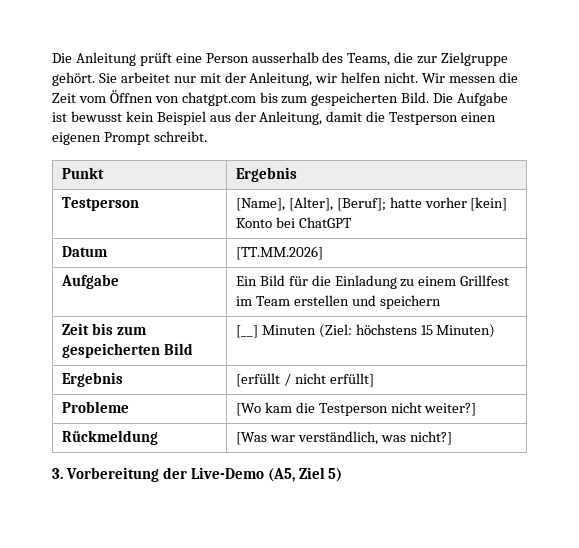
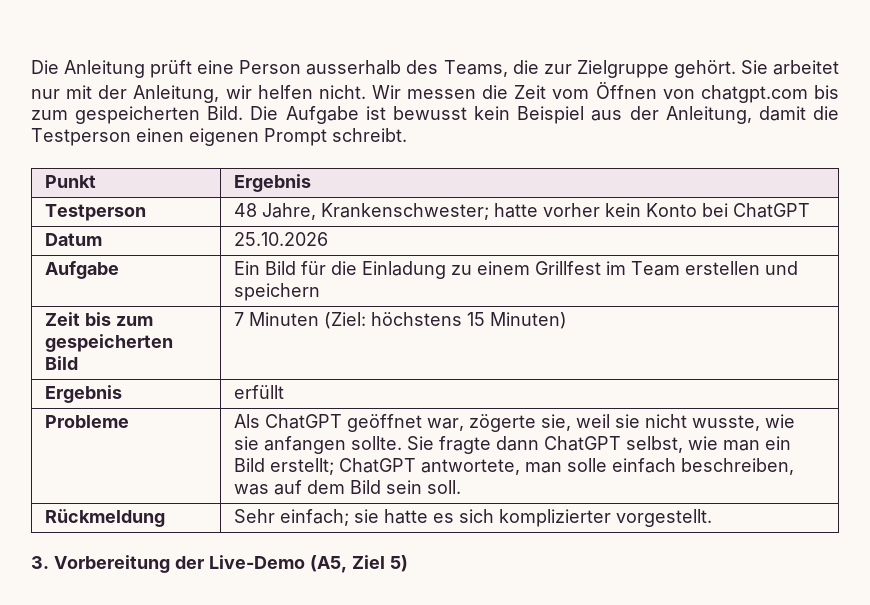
[235,197,386,211] [Name], [Alter], [Beruf]; -> [234,203,490,220] 48 Jahre, Krankenschwester;
[470,197,508,211] [kein] -> [605,203,642,217] kein
[235,246,323,260] [TT.MM.2026] -> [234,232,329,246] 25.10.2026
[235,325,258,338] [__] -> [234,312,245,326] 7
[235,373,374,387] [61,401,129,413] [235,402,477,416] [61,430,158,445] [235,431,452,445] [erfüllt / nicht erfüllt] // Probleme | [Wo kam die Testperson nicht weiter?] // Rückmeldung | [Was war verständlich, was nicht?] -> [234,385,285,399] [45,415,130,428] [234,414,796,432] [234,436,792,454] [234,458,795,475] [234,480,462,495] [45,509,166,527] [234,509,713,527] erfüllt // Probleme | Als ChatGPT geöffnet war, zögerte sie, weil sie nicht wusste, wie sie anfangen sollte. Sie fragte dann ChatGPT selbst, wie man ein Bild erstellt; ChatGPT antwortete, man solle einfach beschreiben, was auf dem Bild sein soll. // Rückmeldung | Sehr einfach; sie hatte es sich komplizierter vorgestellt.

